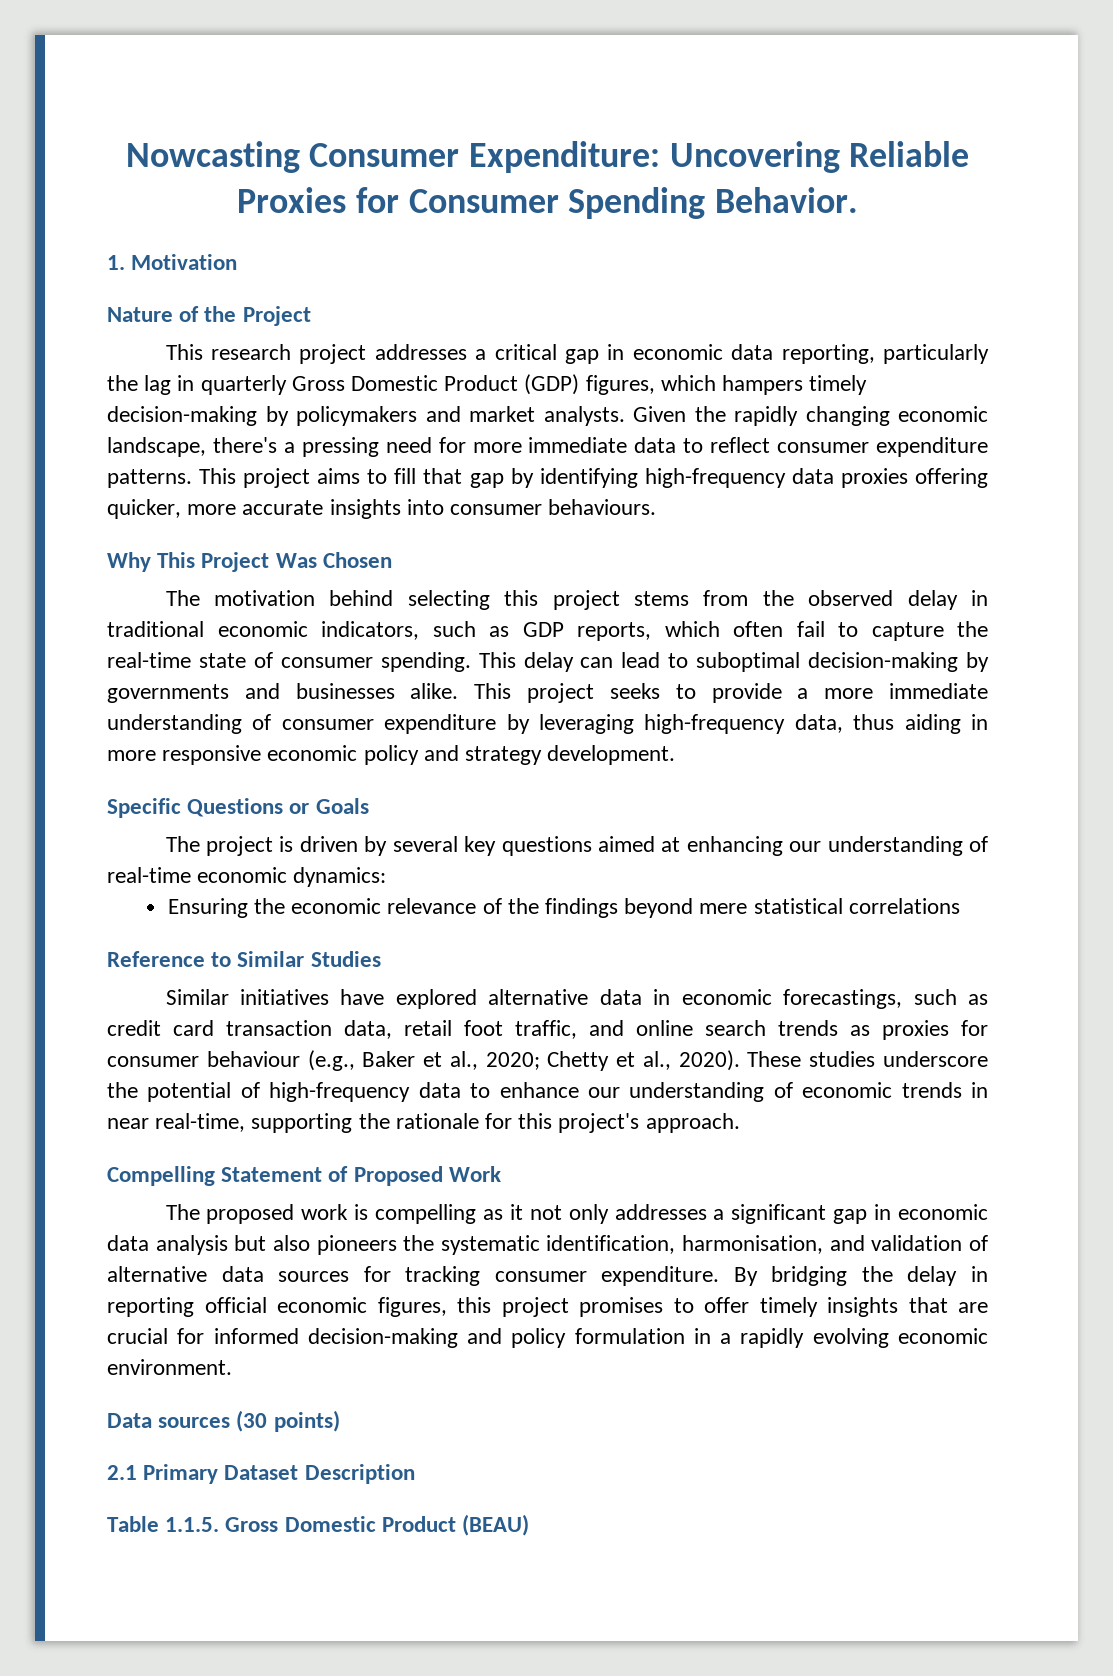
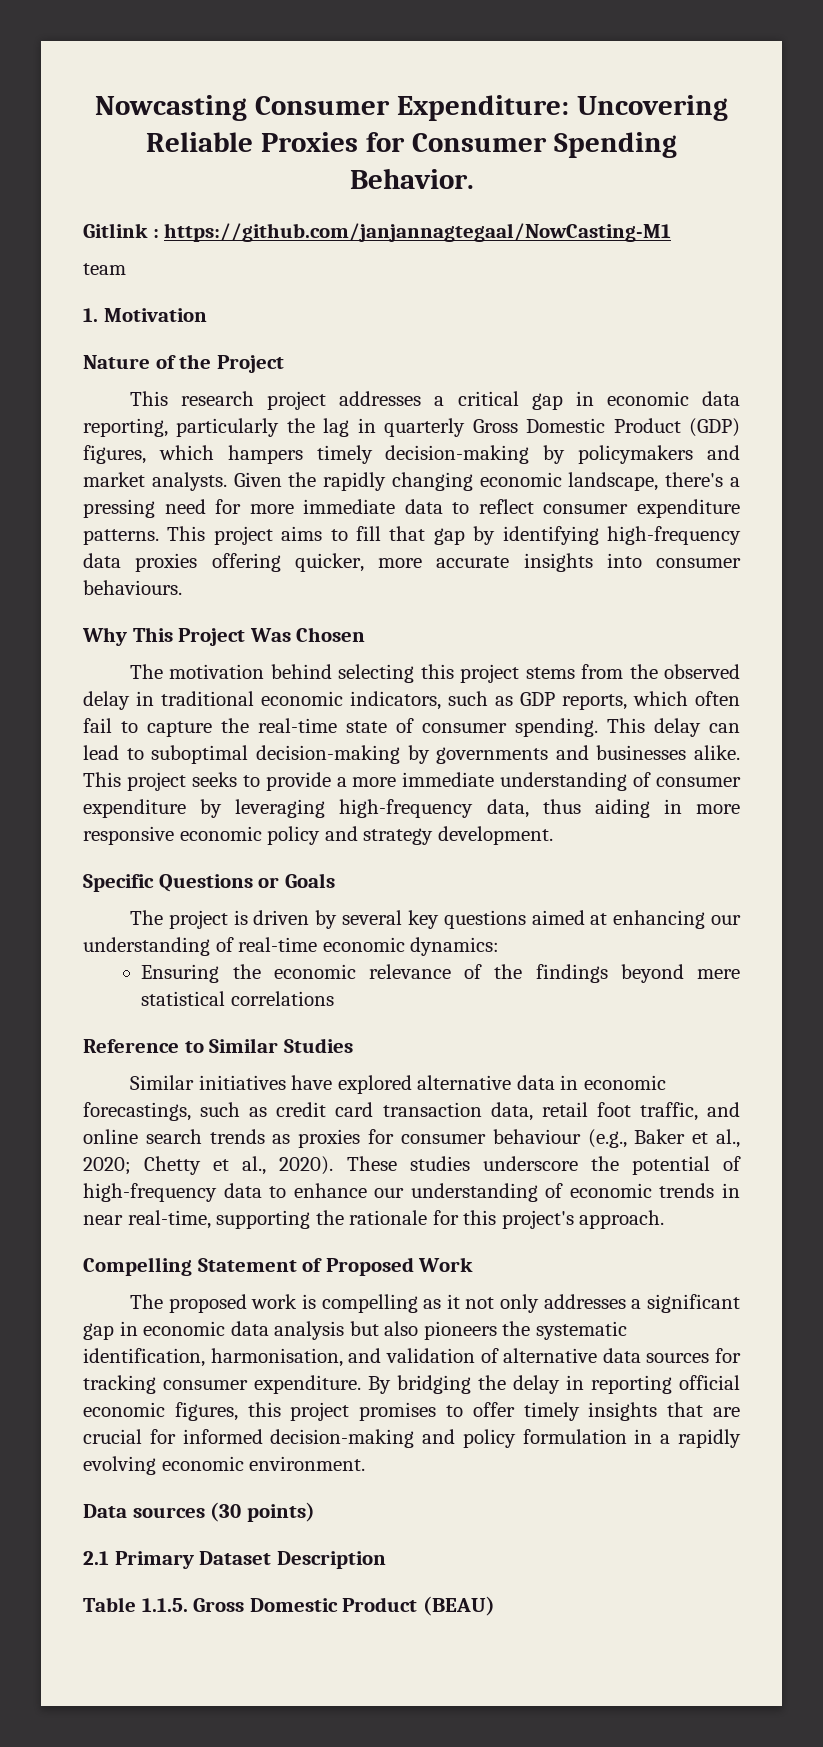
(858, 200) none -> [83,223,672,242] [83,263,126,275] // Gitlink : https://github.com/janjannagtegaal/NowCasting-M1 // team

